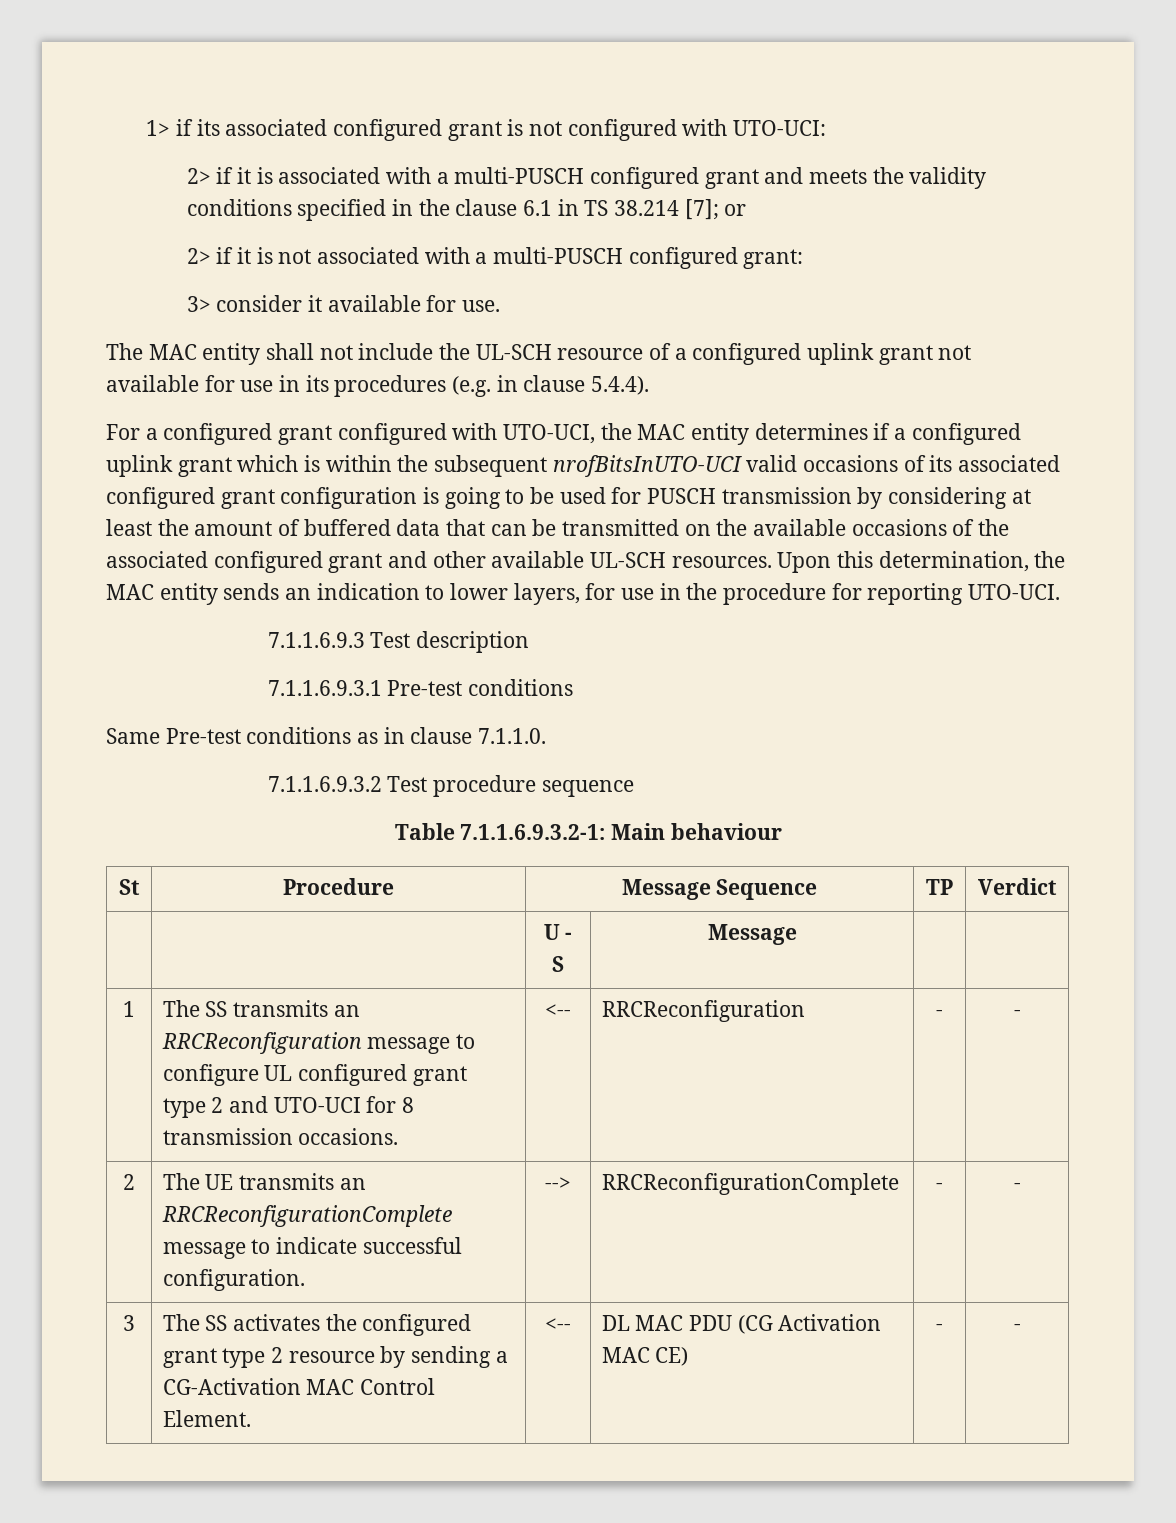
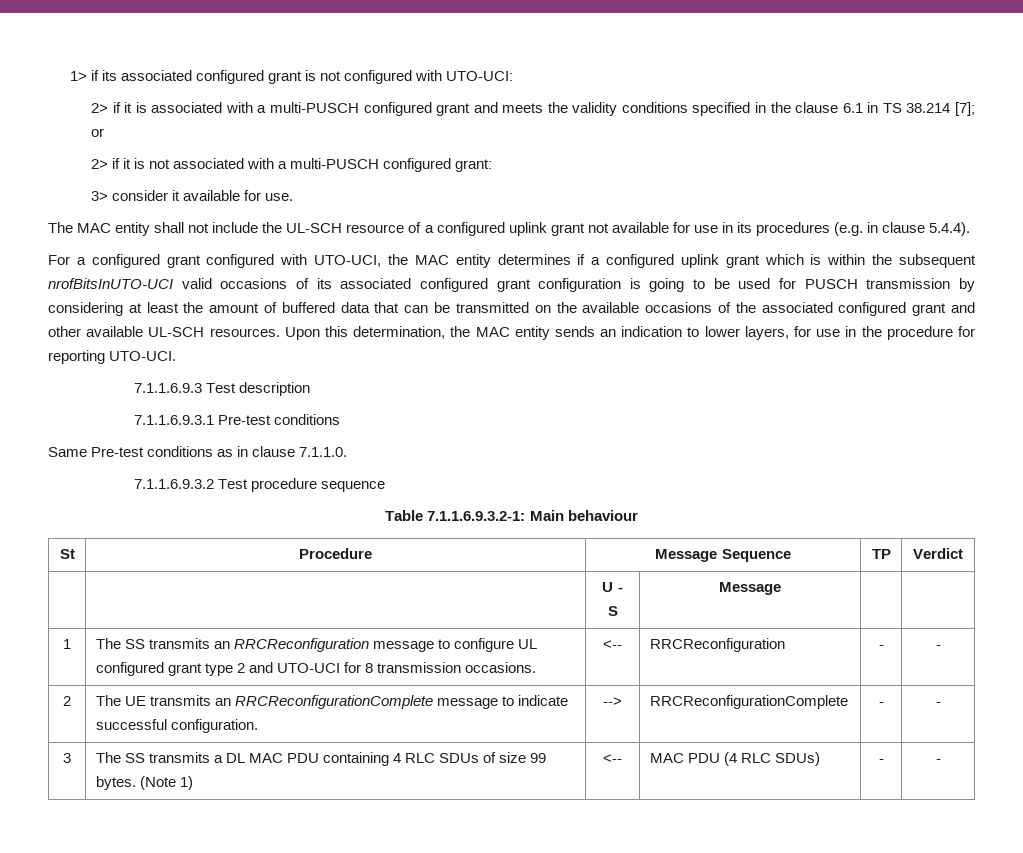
[233,1314,472,1336] [162,1346,508,1368] [162,1378,436,1395] [162,1410,251,1427] [545,1318,571,1331] [601,1314,882,1334] [601,1347,689,1366] activates the configured grant type 2 resource by sending a CG-Activation MAC Control Element. | <-- | DL MAC PDU (CG Activation MAC CE) -> [148,752,547,766] [95,776,193,790] [603,754,622,763] [649,752,820,766] transmits a DL MAC PDU containing 4 RLC SDUs of size 99 bytes. (Note 1) | <-- | MAC PDU (4 RLC SDUs)

